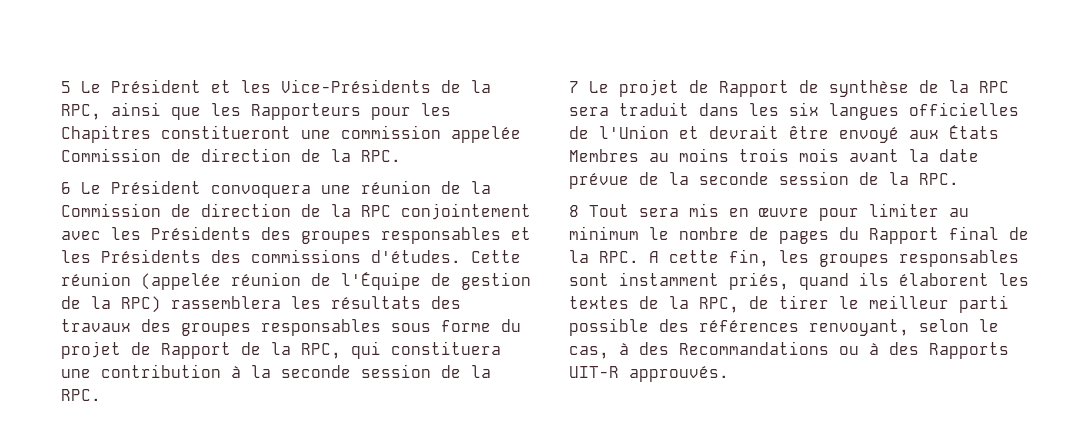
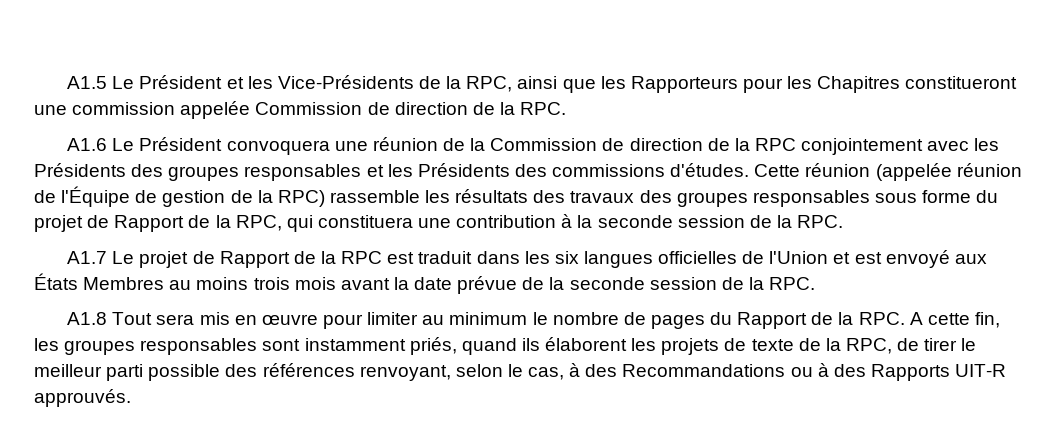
[61,81,71,93] 5 -> [67,76,108,89] A1.5
[61,182,71,194] 6 -> [67,138,108,151] A1.6
[171,296,281,309] rassemblera -> [329,190,420,203] rassemble
[569,81,579,93] 7 -> [67,251,108,264] A1.7
[829,80,1009,97] [569,107,609,116] synthèse de la RPC sera -> [321,251,415,264] la RPC est
[709,125,829,139] devrait être -> [854,252,882,264] est
[569,205,579,217] 8 -> [67,312,108,325] A1.8
[949,226,999,240] final -> (808, 320) none
[569,296,629,309] textes -> [661,338,794,355] projets de texte

